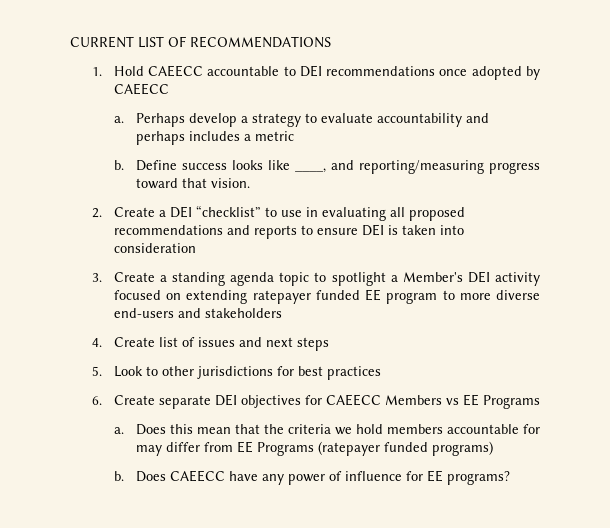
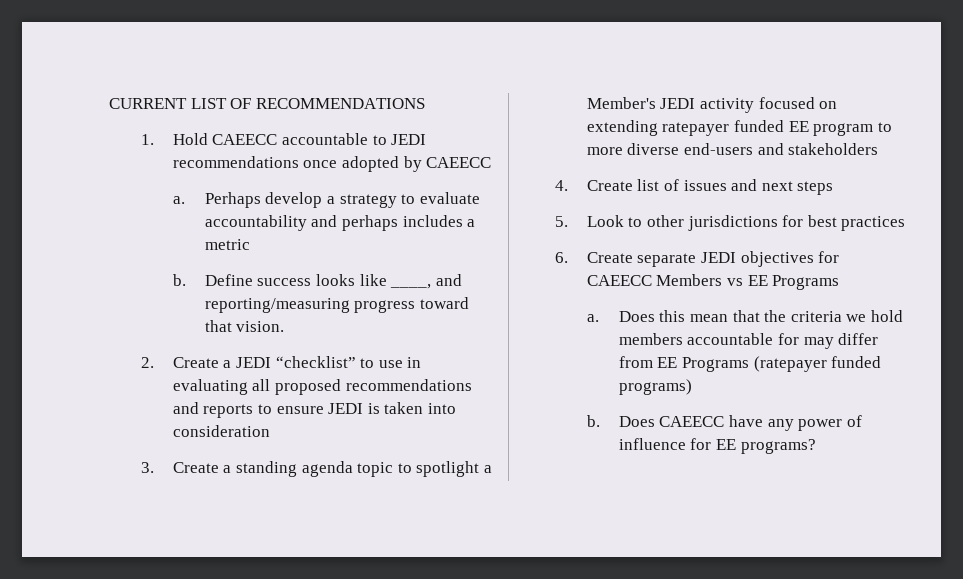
[299,65,322,77] DEI -> [391,134,427,145] JEDI
[169,206,192,218] DEI -> [236,357,272,368] JEDI
[361,224,384,236] DEI -> [328,403,364,414] JEDI
[467,271,490,283] DEI -> [660,98,696,109] JEDI
[214,394,237,406] DEI -> [701,252,737,263] JEDI

